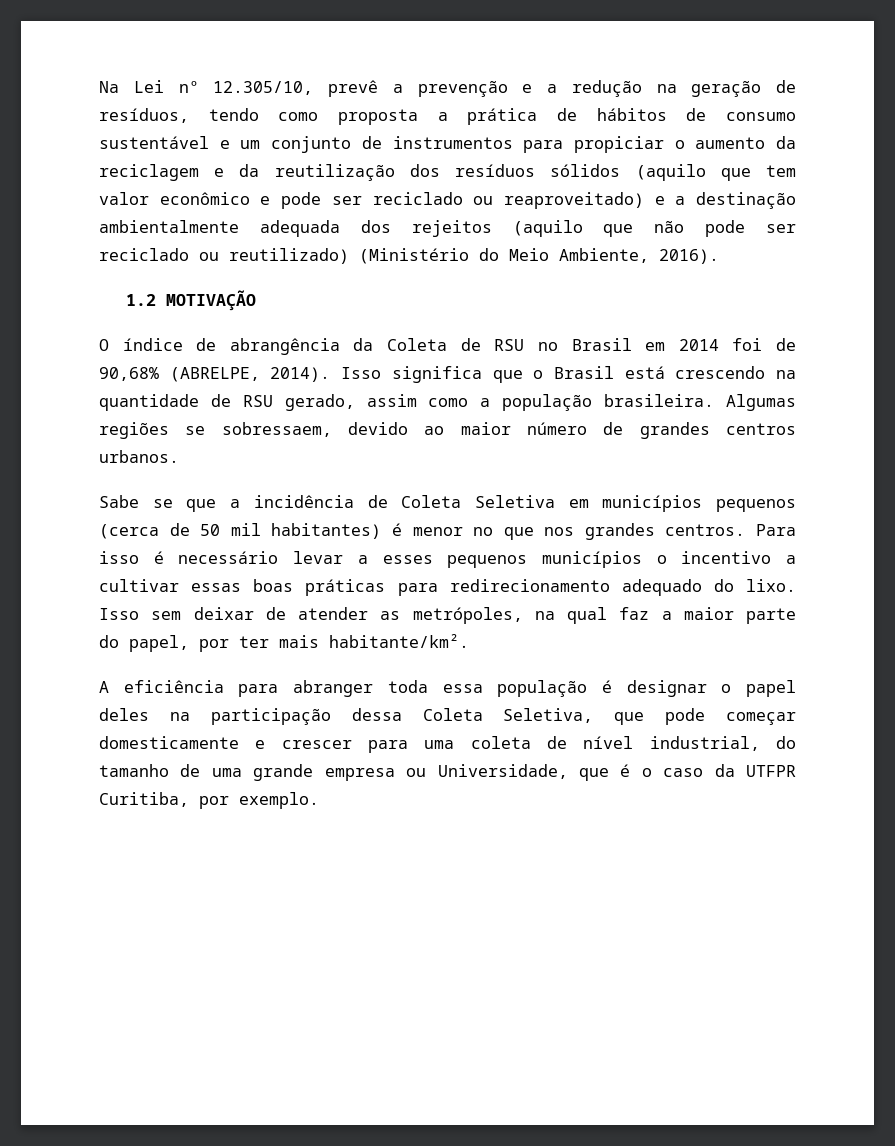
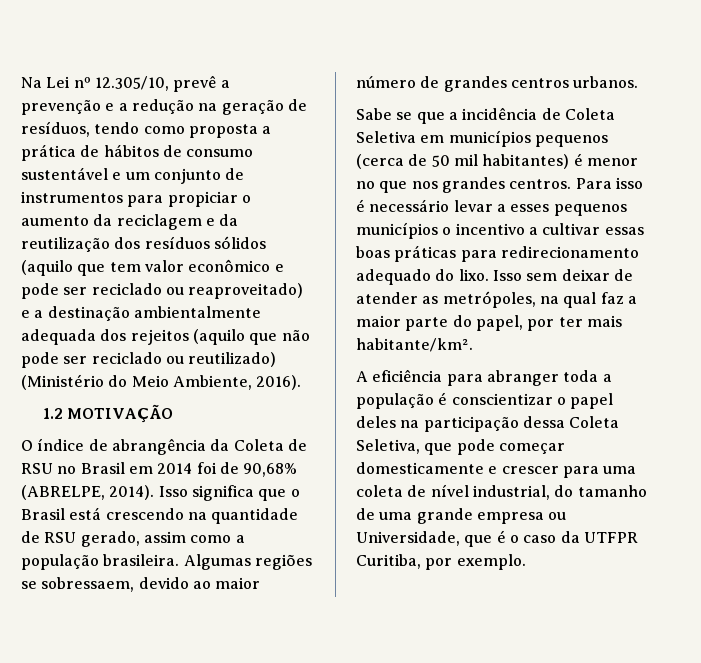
[442,684,483,693] essa -> [602,374,612,382] a
[626,680,707,697] designar -> [451,393,553,405] conscientizar

